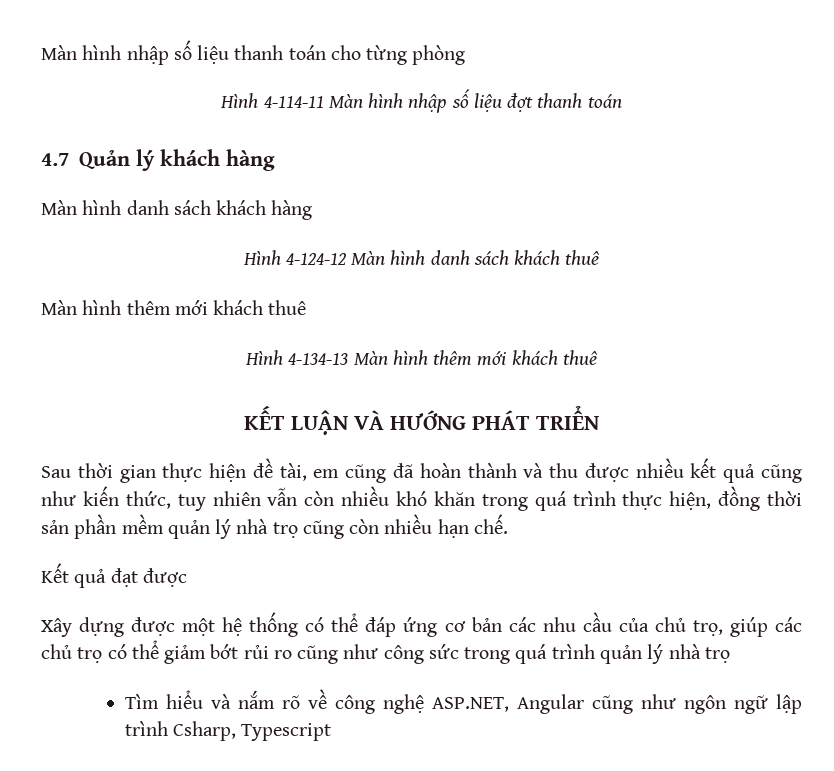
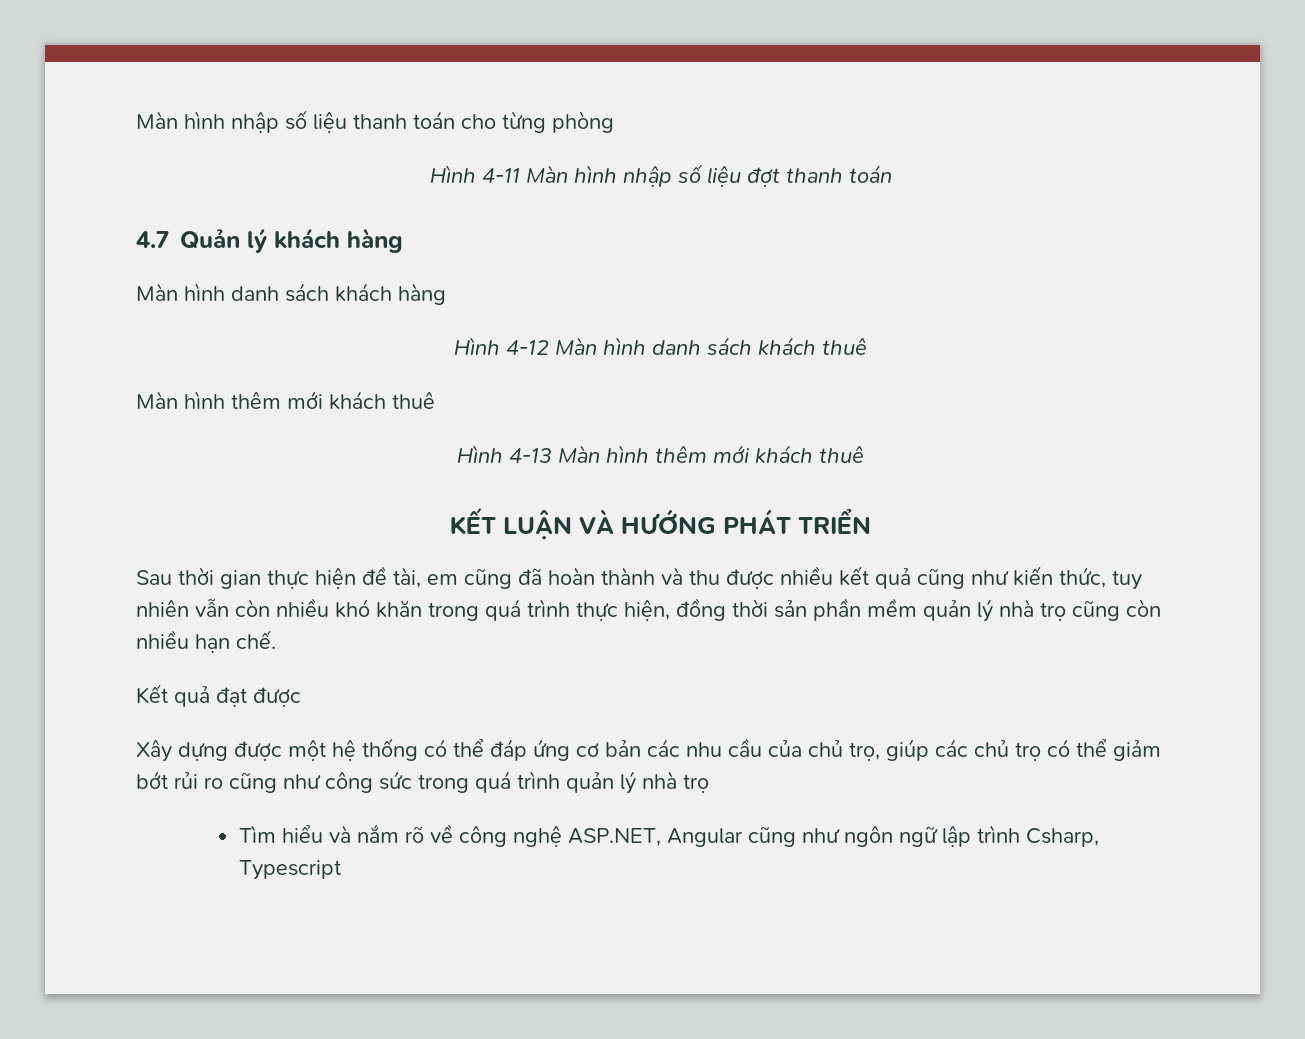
[263,96,324,108] 4-114-11 -> [481,168,520,183] 4-11
[285,253,346,265] 4-124-12 -> [506,340,549,355] 4-12
[288,353,349,365] 4-134-13 -> [509,448,552,463] 4-13

